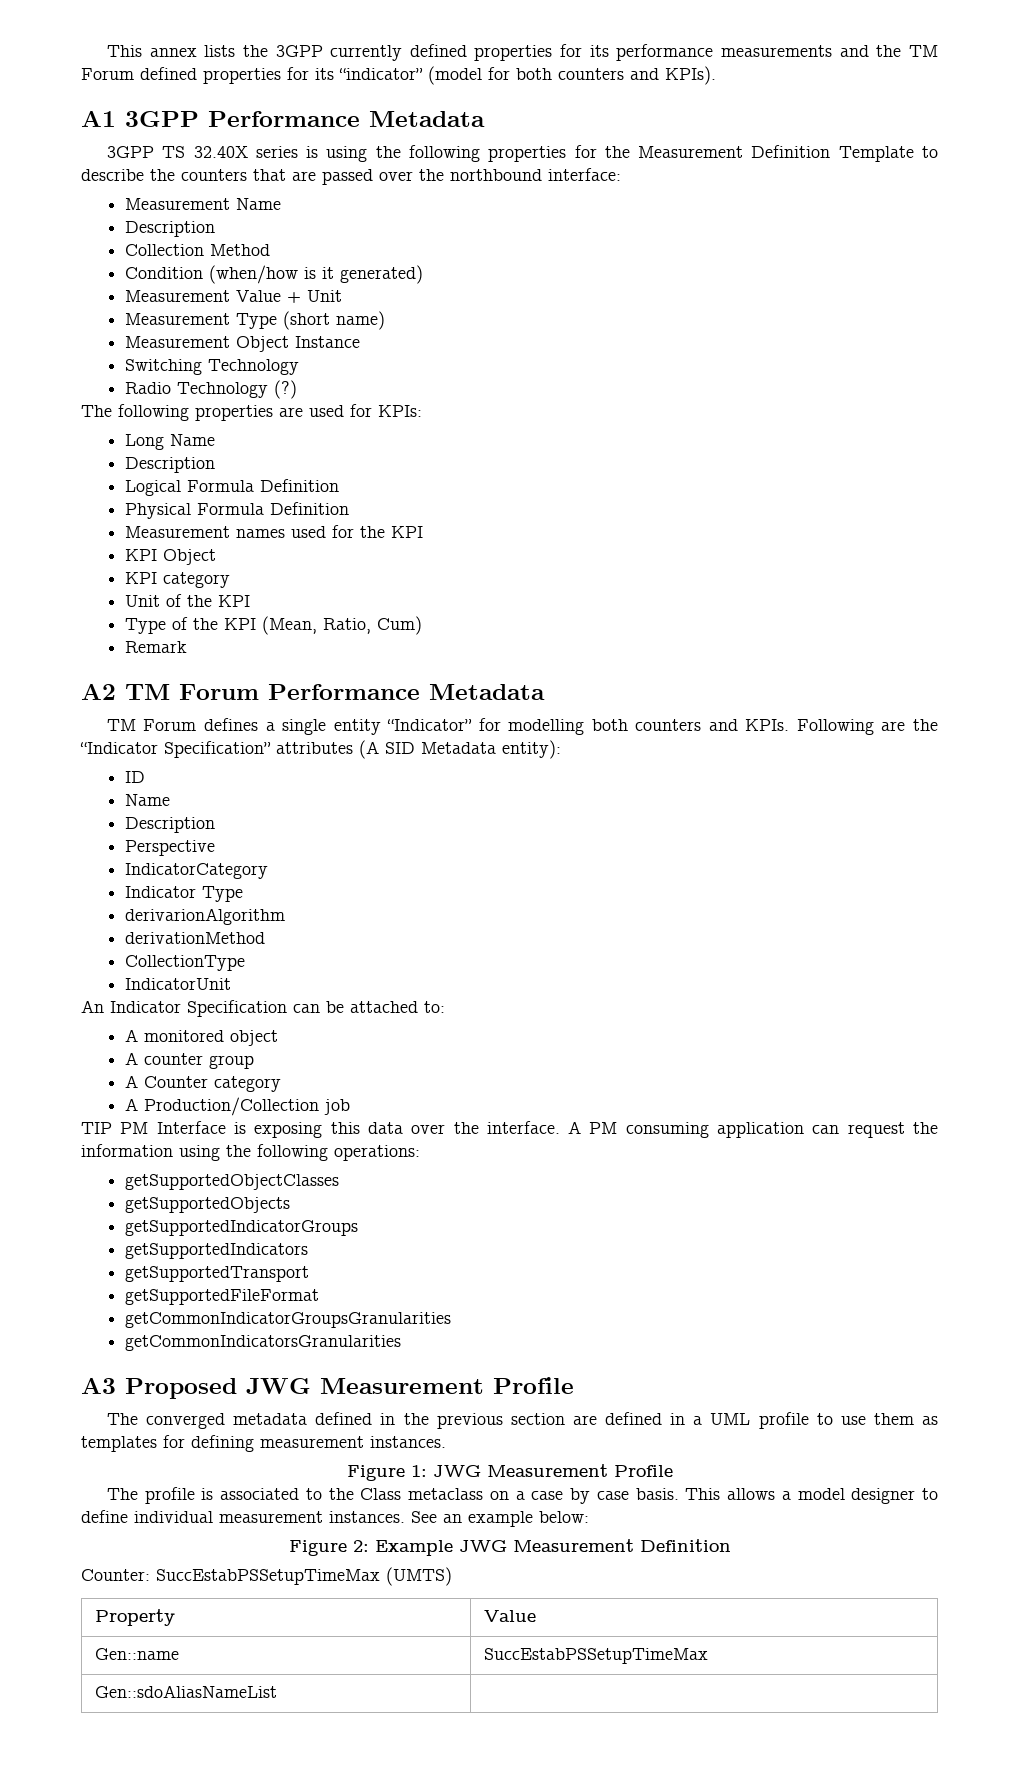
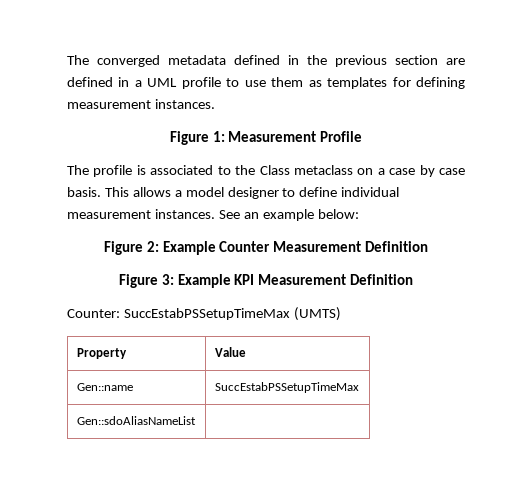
[106,44,939,61] [81,66,716,85] [81,110,485,127] [106,145,938,162] [81,168,621,185] [124,198,281,210] [124,221,215,237] [124,244,270,256] [124,265,423,284] [124,290,342,303] [124,311,385,330] [124,336,360,352] [124,359,299,375] [124,380,297,399] [81,404,422,421] [124,434,215,450] [124,457,215,473] [124,479,339,496] [124,502,349,519] [124,525,423,538] [124,549,216,565] [124,572,230,588] [124,594,250,607] [124,616,422,635] [124,641,187,653] [81,683,545,700] [106,718,938,735] [80,740,561,759] [124,771,145,783] [124,794,170,806] [124,817,215,833] [124,840,215,856] [124,863,268,879] [124,886,243,902] [124,908,285,925] [124,932,265,944] [124,955,245,971] [124,978,231,990] [81,1000,445,1017] [124,1029,278,1046] [124,1052,254,1069] [124,1075,281,1092] [124,1097,350,1116] [81,1121,938,1138] [81,1144,420,1161] [124,1174,339,1190] [124,1197,290,1213] [124,1220,358,1236] [124,1243,308,1259] [124,1266,309,1282] [124,1289,319,1305] [124,1312,451,1328] [124,1335,401,1351] [81,1377,574,1399] This annex lists the 3GPP currently defined properties for its performance measurements and the TM Forum defined properties for its “indicator” (model for both counters and KPIs). // A1 3GPP Performance Metadata // 3GPP TS 32.40X series is using the following properties for the Measurement Definition Template to describe the counters that are passed over the northbound interface: // Measurement Name // Description // Collection Method // Condition (when/how is it generated) // Measurement Value + Unit // Measurement Type (short name) // Measurement Object Instance // Switching Technology // Radio Technology (?) // The following properties are used for KPIs: // Long Name // Description // Logical Formula Definition // Physical Formula Definition // Measurement names used for the KPI // KPI Object // KPI category // Unit of the KPI // Type of the KPI (Mean, Ratio, Cum) // Remark // A2 TM Forum Performance Metadata // TM Forum defines a single entity “Indicator” for modelling both counters and KPIs. Following are the “Indicator Specification” attributes (A SID Metadata entity): // ID // Name // Description // Perspective // IndicatorCategory // Indicator Type // derivarionAlgorithm // derivationMethod // CollectionType // IndicatorUnit // An Indicator Specification can be attached to: // A monitored object // A counter group // A Counter category // A Production/Collection job // TIP PM Interface is exposing this data over the interface. A PM consuming application can request the information using the following operations: // getSupportedObjectClasses // getSupportedObjects // getSupportedIndicatorGroups // getSupportedIndicators // getSupportedTransport // getSupportedFileFormat // getCommonIndicatorGroupsGranularities // getCommonIndicatorsGranularities // A3 Proposed JWG Measurement Profile // -> (67, 60) none
[432,1465,481,1477] JWG -> (225, 136) none
[458,1540,507,1552] JWG -> [219,241,429,252] [118,274,255,288] Counter Measurement Definition // Figure 3: Example KPI

